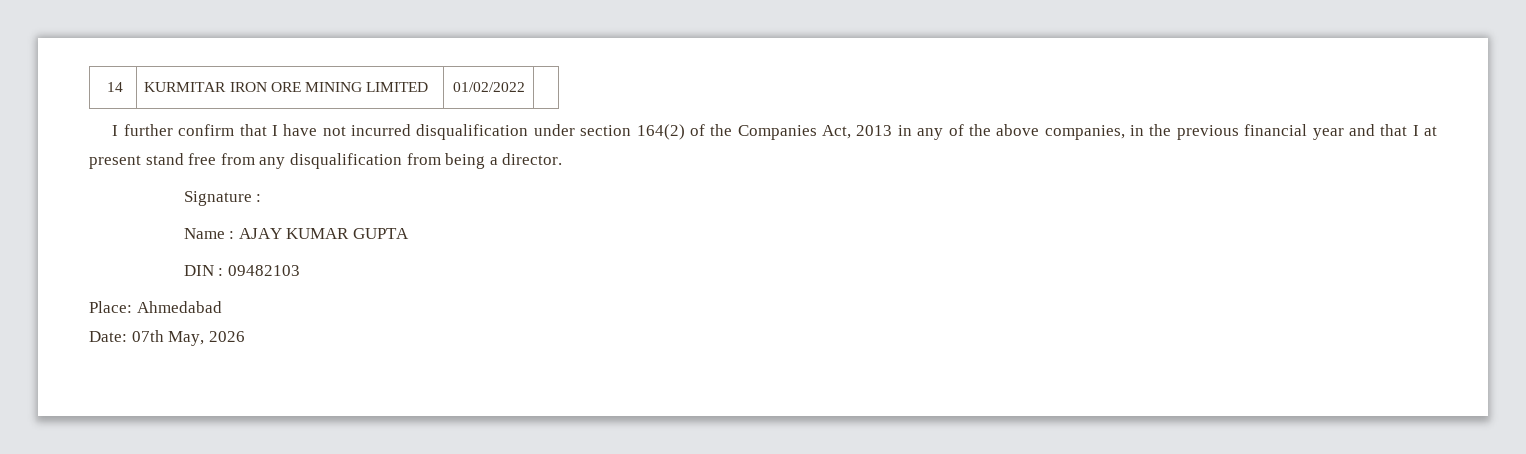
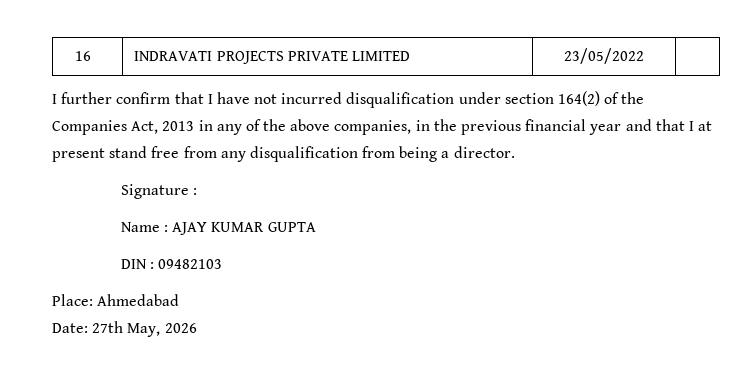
[106,82,123,92] [144,82,362,92] 14 | KURMITAR IRON ORE MINING -> [74,51,91,61] [134,51,348,64] 16 | INDRAVATI PROJECTS PRIVATE
[452,82,525,92] 01/02/2022 -> [564,48,644,64] 23/05/2022
[131,330,164,342] 07th -> [92,321,124,333] 27th

